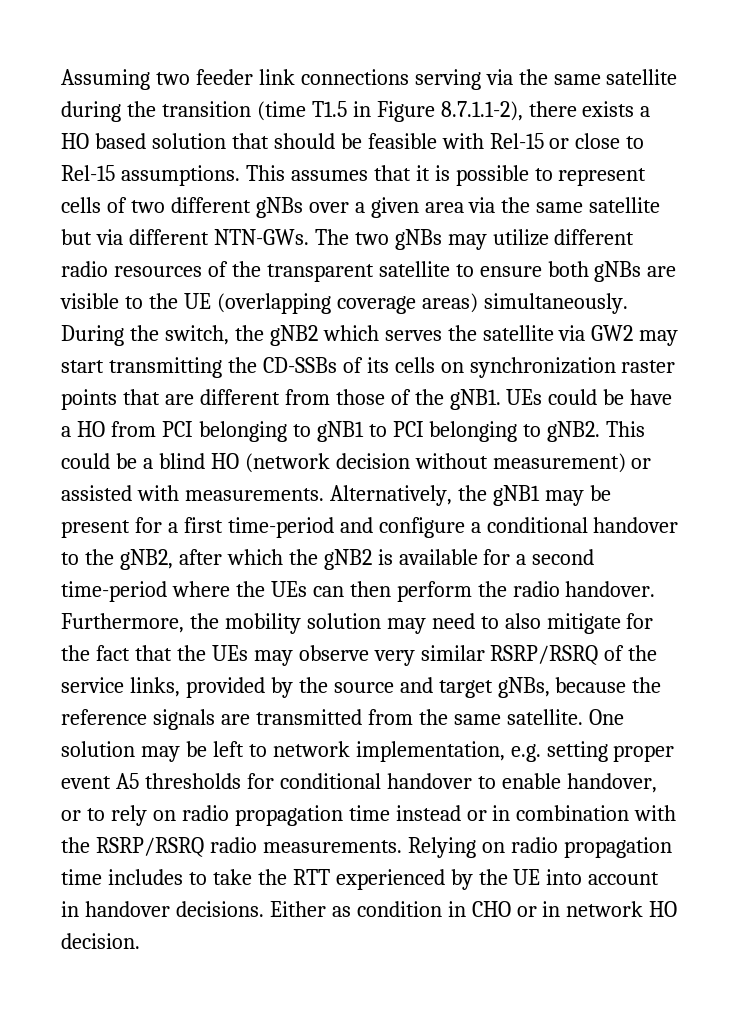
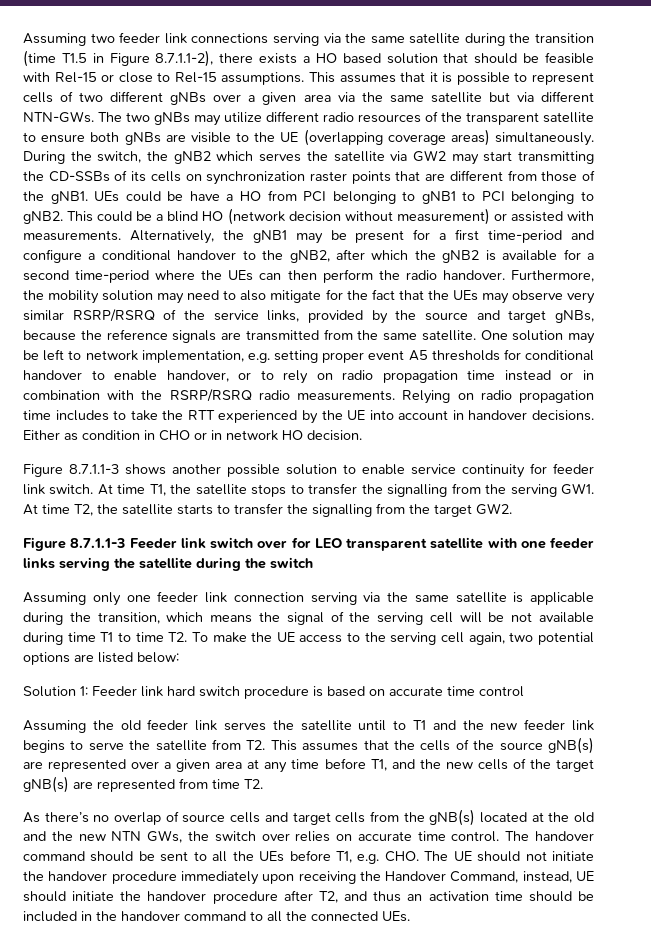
(140, 941) none -> [23,463,594,478] [23,483,594,497] [23,503,512,517] [23,537,594,551] [23,557,313,571] [23,591,594,606] [23,611,594,625] [23,632,594,645] [23,652,179,665] [23,686,524,699] [23,719,594,733] [23,737,594,754] [23,758,594,773] [23,776,263,793] [23,809,594,826] [23,830,594,843] [23,850,594,864] [23,871,594,885] [23,890,594,904] [23,911,410,922] // Figure 8.7.1.1-3 shows another possible solution to enable service continuity for feeder link switch. At time T1, the satellite stops to transfer the signalling from the serving GW1. At time T2, the satellite starts to transfer the signalling from the target GW2. // Figure 8.7.1.1-3 Feeder link switch over for LEO transparent satellite with one feeder links serving the satellite during the switch // Assuming only one feeder link connection serving via the same satellite is applicable during the transition, which means the signal of the serving cell will be not available during time T1 to time T2. To make the UE access to the serving cell again, two potential options are listed below: // Solution 1: Feeder link hard switch procedure is based on accurate time control // Assuming the old feeder link serves the satellite until to T1 and the new feeder link begins to serve the satellite from T2. This assumes that the cells of the source gNB(s) are represented over a given area at any time before T1, and the new cells of the target gNB(s) are represented from time T2. // As there’s no overlap of source cells and target cells from the gNB(s) located at the old and the new NTN GWs, the switch over relies on accurate time control. The handover command should be sent to all the UEs before T1, e.g. CHO. The UE should not initiate the handover procedure immediately upon receiving the Handover Command, instead, UE should initiate the handover procedure after T2, and thus an activation time should be included in the handover command to all the connected UEs.

